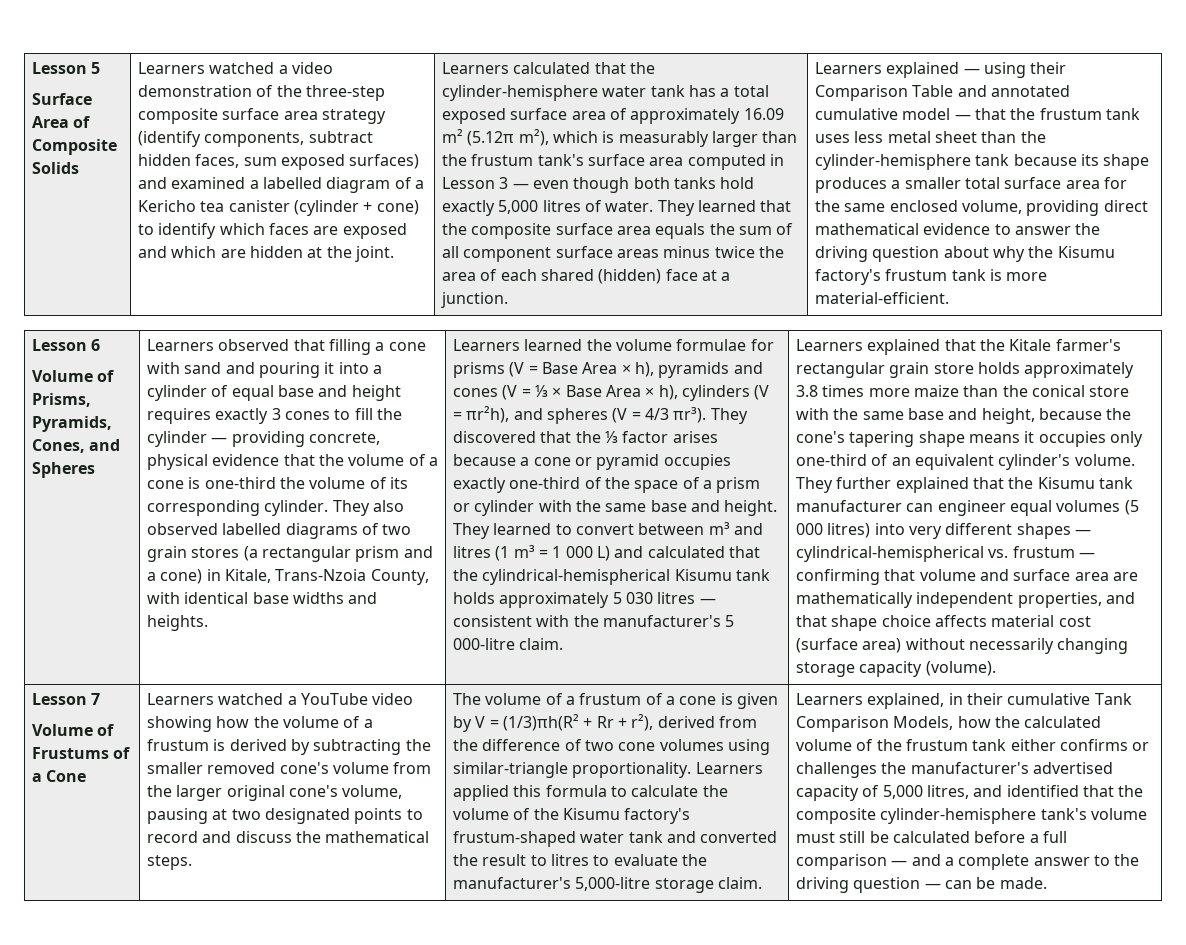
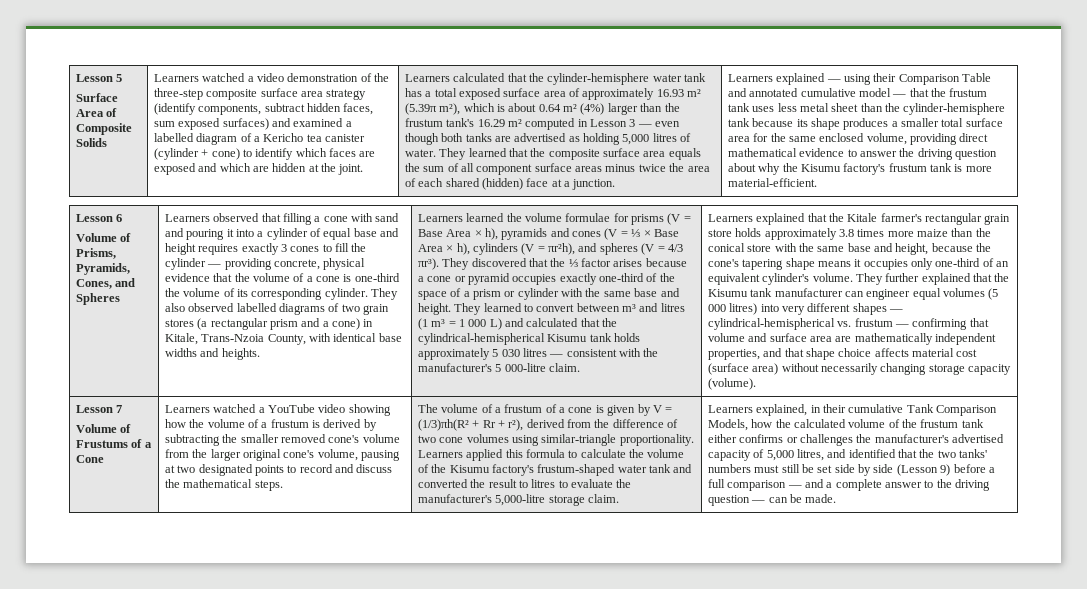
[743,108,784,120] [441,129,709,147] 16.09 m² (5.12π m²), which is measurably -> [656,89,702,97] [404,103,605,115] 16.93 m² (5.39π m²), which is about 0.64 m² (4%)
[587,154,684,166] surface area -> [477,119,522,127] 16.29 m²
[720,177,755,189] [441,200,495,216] hold exactly -> [494,133,621,145] are advertised as holding
[795,808,1147,824] [795,831,970,843] composite cylinder-hemisphere tank's volume must still be calculated -> [937,449,988,458] [707,464,951,476] two tanks' numbers must still be set side by side (Lesson 9)

